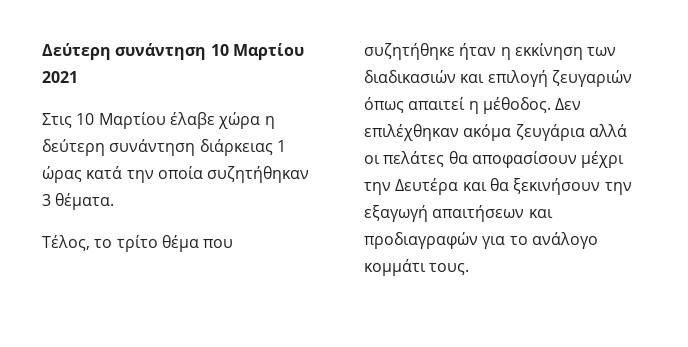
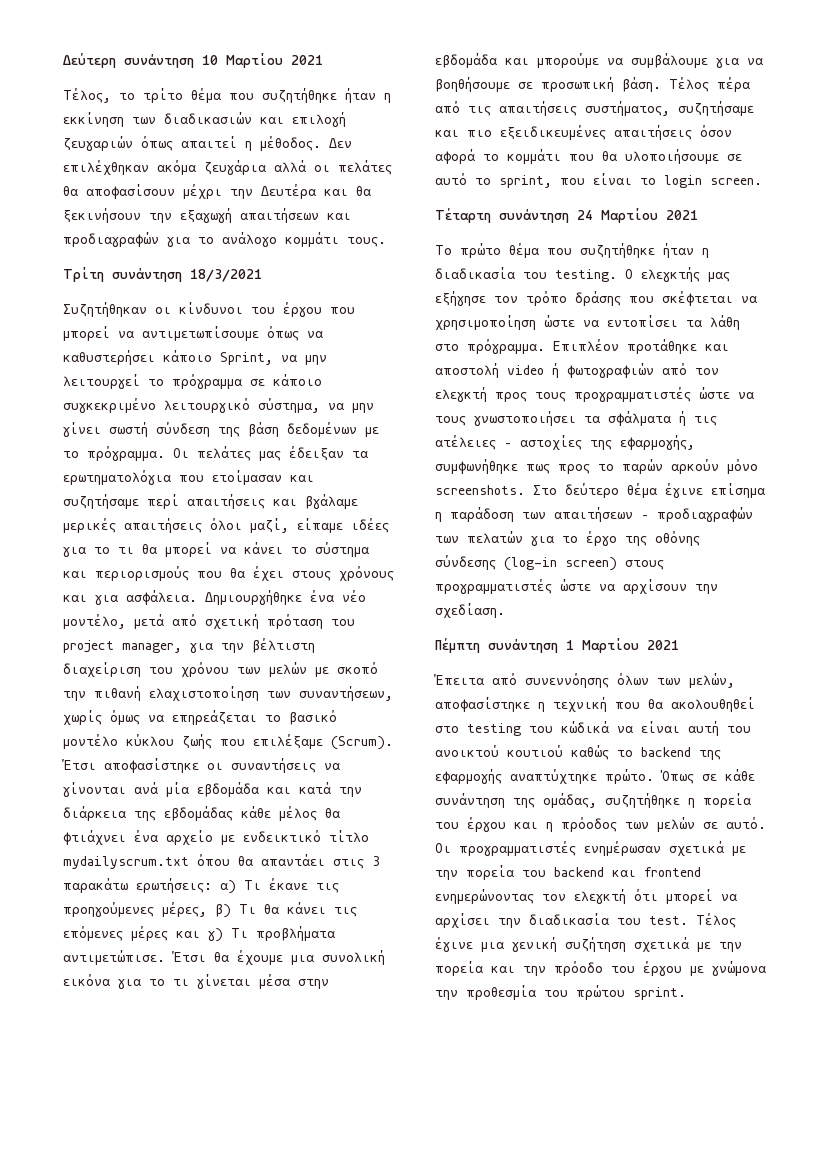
[42,112,275,129] [42,139,286,156] [42,166,310,183] [42,193,115,210] // Στις 10 Μαρτίου έλαβε χώρα η δεύτερη συνάντηση διάρκειας 1 ώρας κατά την οποία συζητήθηκαν 3 θέματα. -> (323, 60) none
(470, 269) none -> [63,267,262,282] [63,302,355,317] [63,326,323,341] [63,350,327,365] [63,374,322,389] [63,398,374,413] [63,422,379,437] [63,446,368,461] [63,470,314,485] [63,494,358,509] [63,518,389,533] [63,542,369,557] [63,566,394,582] [63,590,366,605] [63,614,355,630] [63,638,315,653] [63,662,378,678] [63,686,393,702] [63,710,337,726] [63,734,393,750] [62,758,340,773] [63,782,362,797] [63,806,340,821] [63,830,369,846] [63,854,380,869] [63,878,339,894] [63,902,357,918] [63,926,335,942] [63,950,385,966] [63,974,329,989] [435,53,763,68] [435,77,750,92] [435,101,754,116] [435,125,732,140] [435,149,742,164] [435,173,762,188] [435,208,698,223] [435,243,709,258] [435,267,730,282] [435,291,757,306] [435,315,740,331] [435,339,729,354] [435,363,719,378] [435,387,754,402] [435,411,717,426] [435,435,695,451] [435,459,758,474] [435,483,765,498] [435,507,753,522] [435,531,700,546] [435,555,664,571] [435,579,718,595] [435,603,505,619] [435,638,679,653] [434,673,735,688] [435,697,755,713] [435,721,751,736] [435,745,721,760] [435,769,755,785] [435,793,751,808] [435,817,766,832] [435,841,746,857] [435,865,701,880] [435,889,737,904] [435,913,736,929] [435,937,742,953] [435,961,766,976] [435,985,686,1000] // Τρίτη συνάντηση 18/3/2021 // Συζητήθηκαν οι κίνδυνοι του έργου που μπορεί να αντιμετωπίσουμε όπως να καθυστερήσει κάποιο Sprint, να μην λειτουργεί το πρόγραμμα σε κάποιο συγκεκριμένο λειτουργικό σύστημα, να μην γίνει σωστή σύνδεση της βάση δεδομένων με το πρόγραμμα. Οι πελάτες μας έδειξαν τα ερωτηματολόγια που ετοίμασαν και συζητήσαμε περί απαιτήσεις και βγάλαμε μερικές απαιτήσεις όλοι μαζί, είπαμε ιδέες για το τι θα μπορεί να κάνει το σύστημα και περιορισμούς που θα έχει στους χρόνους και για ασφάλεια. Δημιουργήθηκε ένα νέο μοντέλο, μετά από σχετική πρόταση του project manager, για την βέλτιστη διαχείριση του χρόνου των μελών με σκοπό την πιθανή ελαχιστοποίηση των συναντήσεων, χωρίς όμως να επηρεάζεται το βασικό μοντέλο κύκλου ζωής που επιλέξαμε (Scrum). Έτσι αποφασίστηκε οι συναντήσεις να γίνονται ανά μία εβδομάδα και κατά την διάρκεια της εβδομάδας κάθε μέλος θα φτιάχνει ένα αρχείο με ενδεικτικό τίτλο mydailyscrum.txt όπου θα απαντάει στις 3 παρακάτω ερωτήσεις: α) Τι έκανε τις προηγούμενες μέρες, β) Τι θα κάνει τις επόμενες μέρες και γ) Τι προβλήματα αντιμετώπισε. Έτσι θα έχουμε μια συνολική εικόνα για το τι γίνεται μέσα στην εβδομάδα και μπορούμε να συμβάλουμε για να βοηθήσουμε σε προσωπική βάση. Τέλος πέρα από τις απαιτήσεις συστήματος, συζητήσαμε και πιο εξειδικευμένες απαιτήσεις όσον αφορά το κομμάτι που θα υλοποιήσουμε σε αυτό το sprint, που είναι το login screen. // Τέταρτη συνάντηση 24 Μαρτίου 2021 // Το πρώτο θέμα που συζητήθηκε ήταν η διαδικασία του testing. Ο ελεγκτής μας εξήγησε τον τρόπο δράσης που σκέφτεται να χρησιμοποίηση ώστε να εντοπίσει τα λάθη στο πρόγραμμα. Επιπλέον προτάθηκε και αποστολή video ή φωτογραφιών από τον ελεγκτή προς τους προγραμματιστές ώστε να τους γνωστοποιήσει τα σφάλματα ή τις ατέλειες – αστοχίες της εφαρμογής, συμφωνήθηκε πως προς το παρών αρκούν μόνο screenshots. Στο δεύτερο θέμα έγινε επίσημα η παράδοση των απαιτήσεων – προδιαγραφών των πελατών για το έργο της οθόνης σύνδεσης (log-in screen) στους προγραμματιστές ώστε να αρχίσουν την σχεδίαση. // Πέμπτη συνάντηση 1 Μαρτίου 2021 // Έπειτα από συνεννόησης όλων των μελών, αποφασίστηκε η τεχνική που θα ακολουθηθεί στο testing του κώδικά να είναι αυτή του ανοικτού κουτιού καθώς το backend της εφαρμογής αναπτύχτηκε πρώτο. Όπως σε κάθε συνάντηση της ομάδας, συζητήθηκε η πορεία του έργου και η πρόοδος των μελών σε αυτό. Οι προγραμματιστές ενημέρωσαν σχετικά με την πορεία του backend και frontend ενημερώνοντας τον ελεγκτή ότι μπορεί να αρχίσει την διαδικασία του test. Τέλος έγινε μια γενική συζήτηση σχετικά με την πορεία και την πρόοδο του έργου με γνώμονα την προθεσμία του πρώτου sprint.

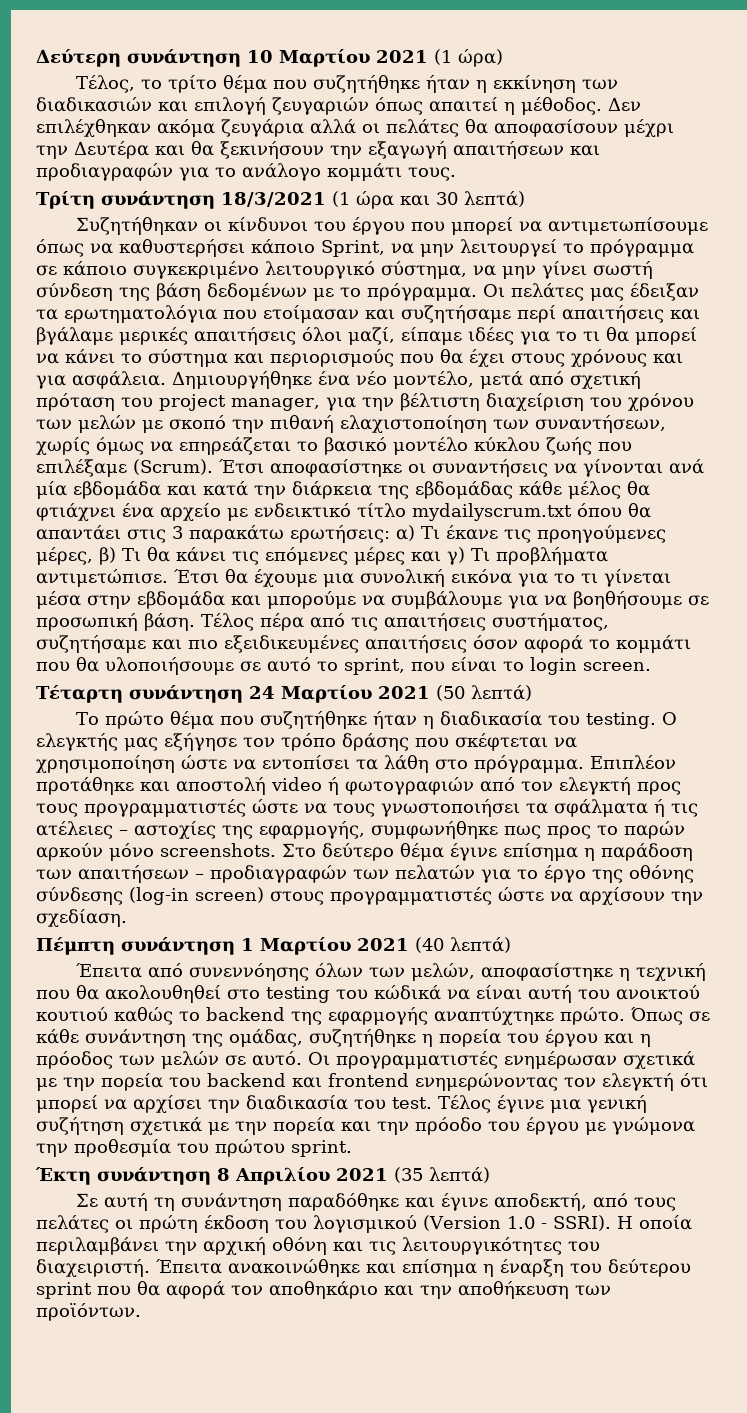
(323, 60) none -> [434,49,503,67] (1 ώρα)
(262, 275) none -> [332,191,525,209] (1 ώρα και 30 λεπτά)
(698, 215) none -> [436,685,532,701] (50 λεπτά)
(679, 645) none -> [415,937,511,953] (40 λεπτά)
(686, 993) none -> [35,1167,490,1185] [75,1193,676,1211] [36,1215,692,1233] [36,1237,600,1255] [36,1259,691,1277] [36,1281,611,1299] [36,1303,141,1321] // Έκτη συνάντηση 8 Απριλίου 2021 (35 λεπτά) // Σε αυτή τη συνάντηση παραδόθηκε και έγινε αποδεκτή, από τους πελάτες οι πρώτη έκδοση του λογισμικού (Version 1.0 - SSRI). Η οποία περιλαμβάνει την αρχική οθόνη και τις λειτουργικότητες του διαχειριστή. Έπειτα ανακοινώθηκε και επίσημα η έναρξη του δεύτερου sprint που θα αφορά τον αποθηκάριο και την αποθήκευση των προϊόντων.

